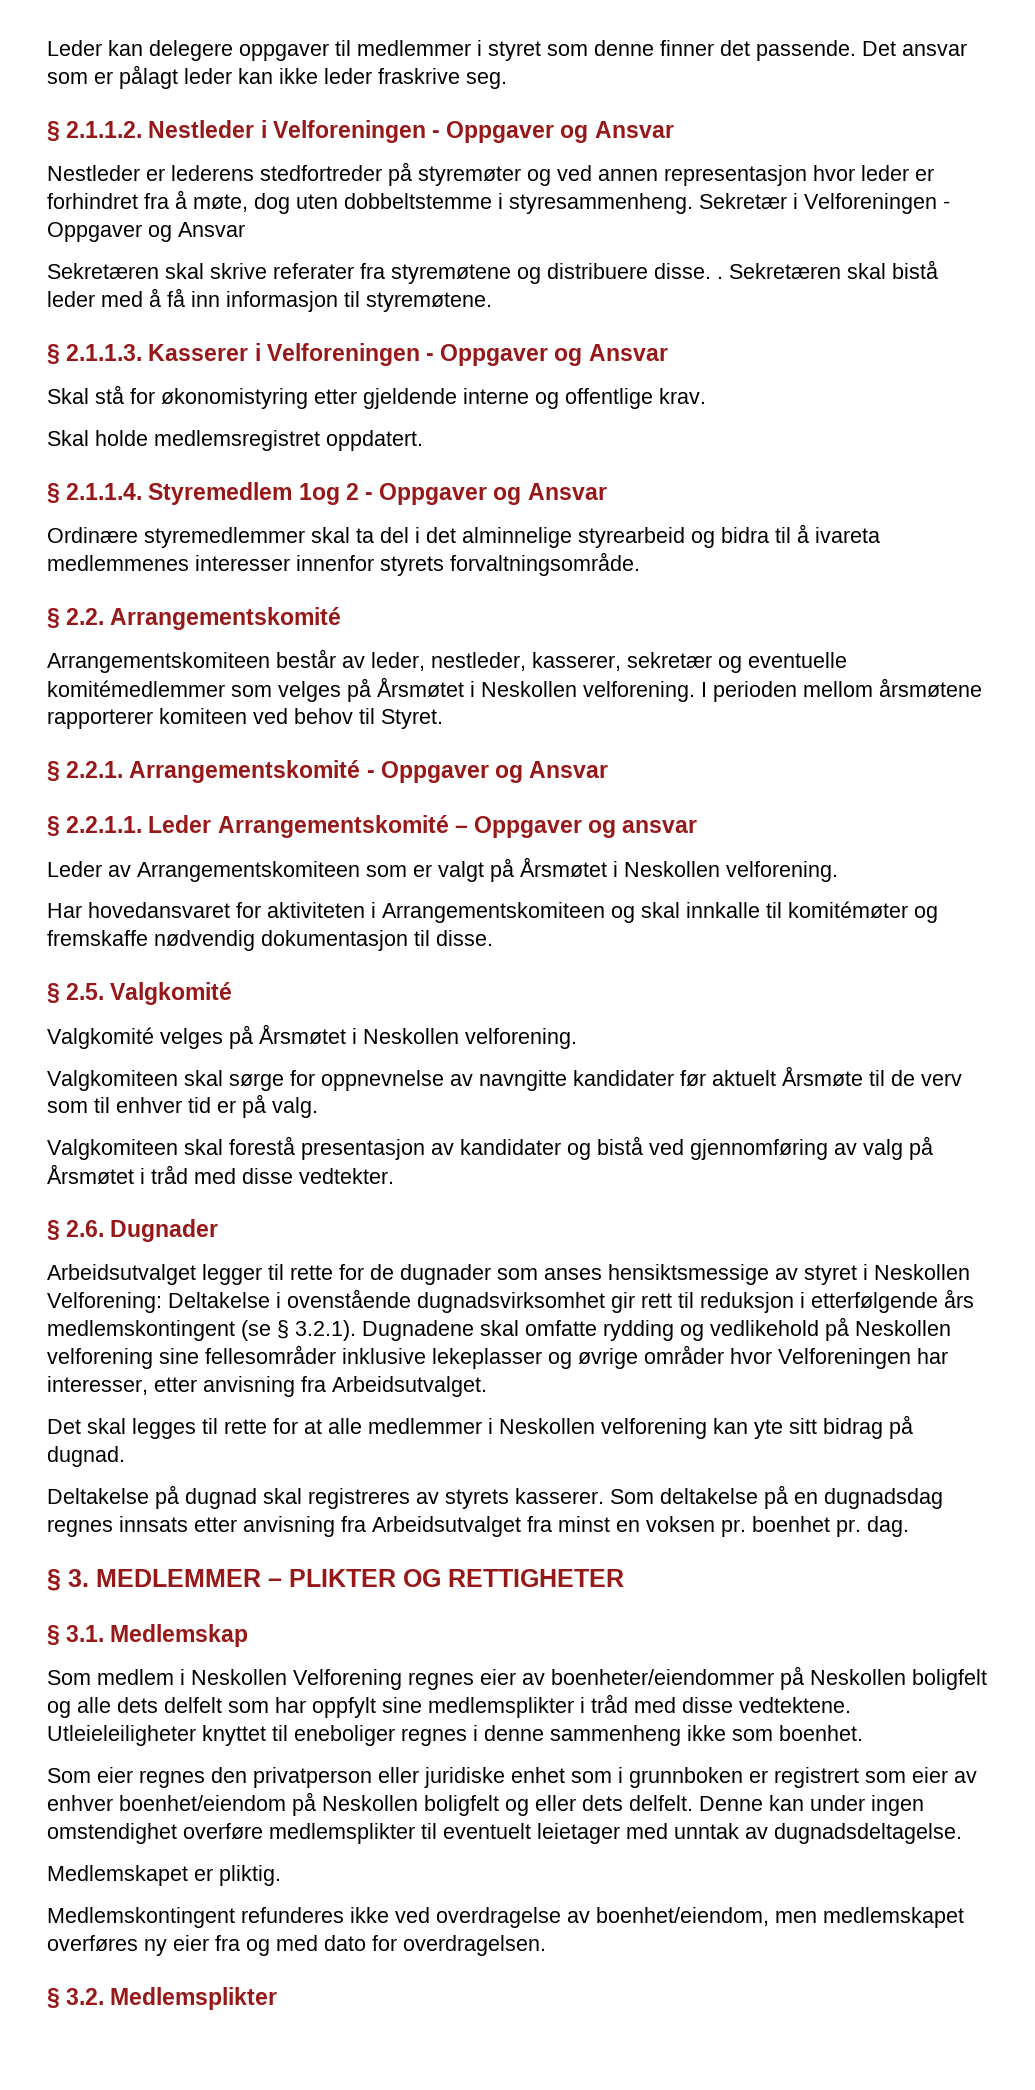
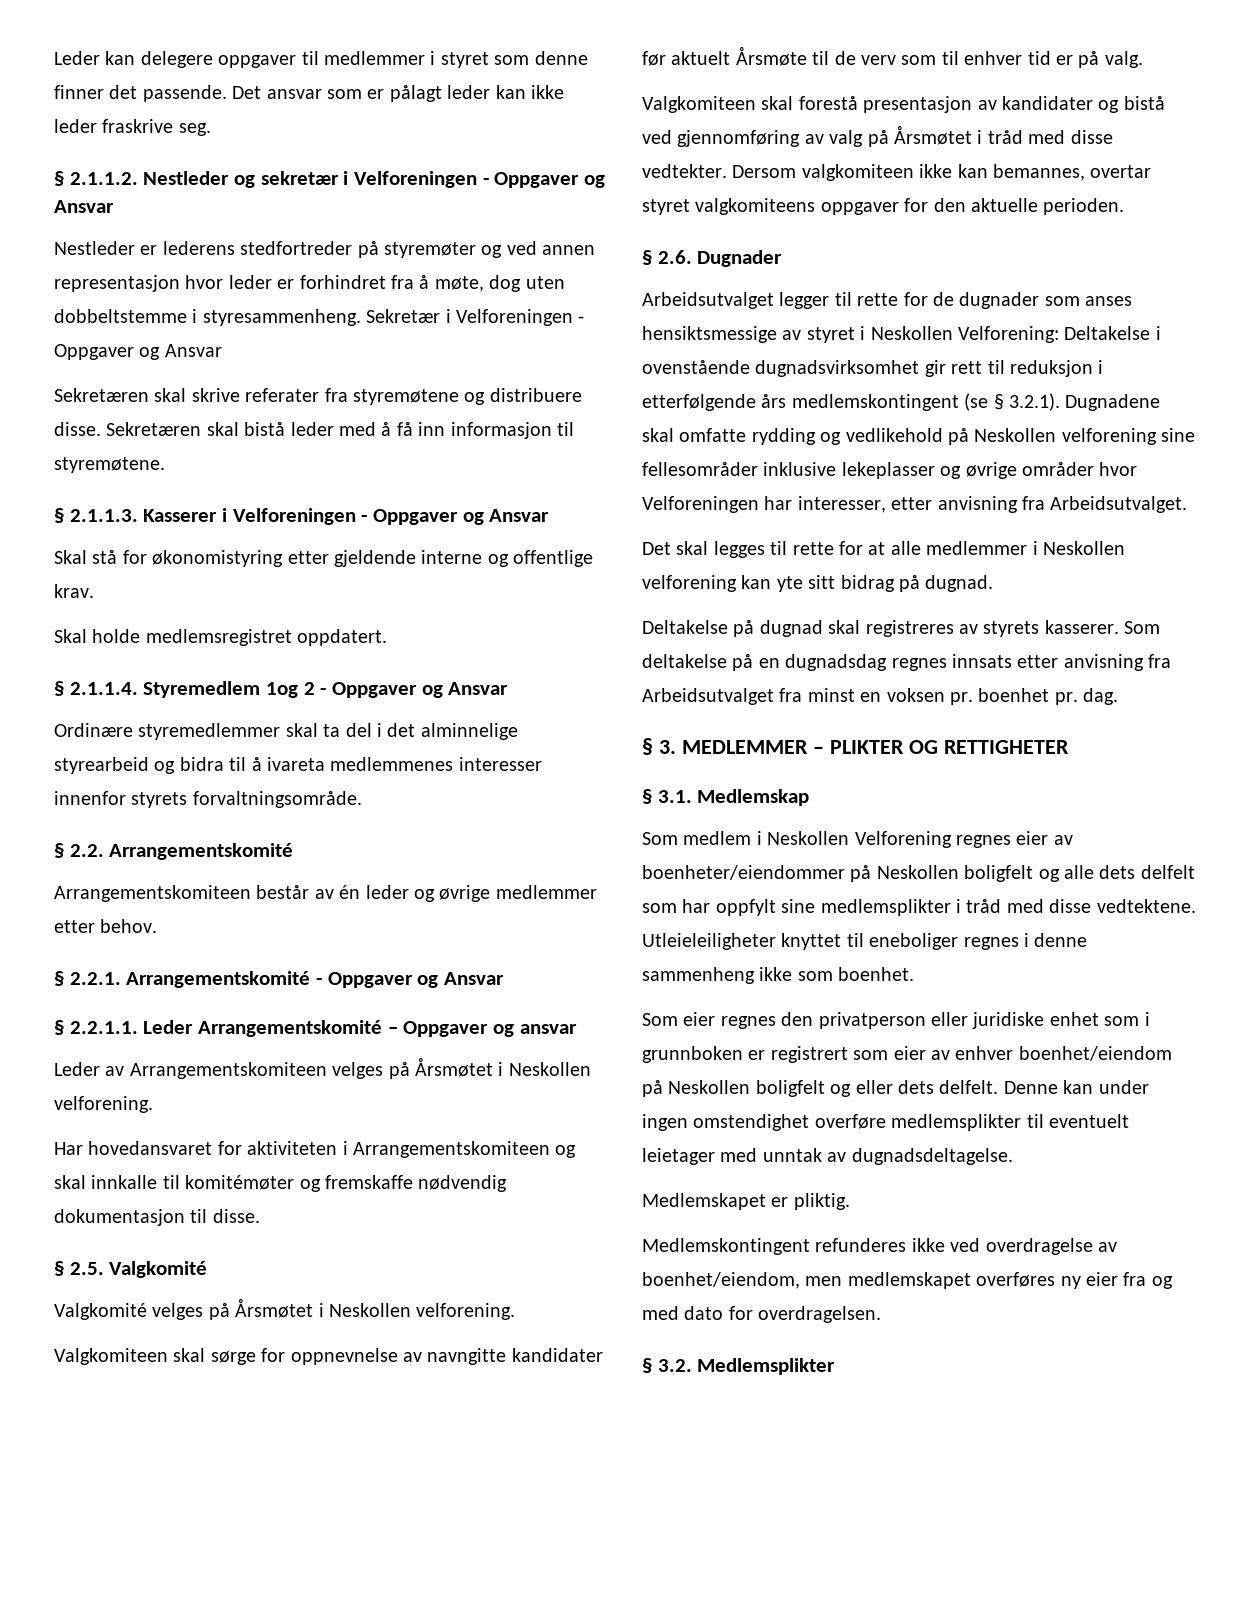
(255, 129) none -> [234,171,339,188] og sekretær
[717,276,723,279] . -> (101, 429) none
[371,652,847,673] [47,677,982,702] [47,708,443,729] leder, nestleder, kasserer, sekretær og eventuelle komitémedlemmer som velges på Årsmøtet i Neskollen velforening. I perioden mellom årsmøtene rapporterer komiteen ved behov til Styret. -> [339,885,597,902] [54,919,158,933] én leder og øvrige medlemmer etter behov.
[366,861,484,882] som er valgt -> [332,1062,384,1079] velges
(394, 1176) none -> [732,164,1152,181] [642,198,1125,215] Dersom valgkomiteen ikke kan bemannes, overtar styret valgkomiteens oppgaver for den aktuelle perioden.

